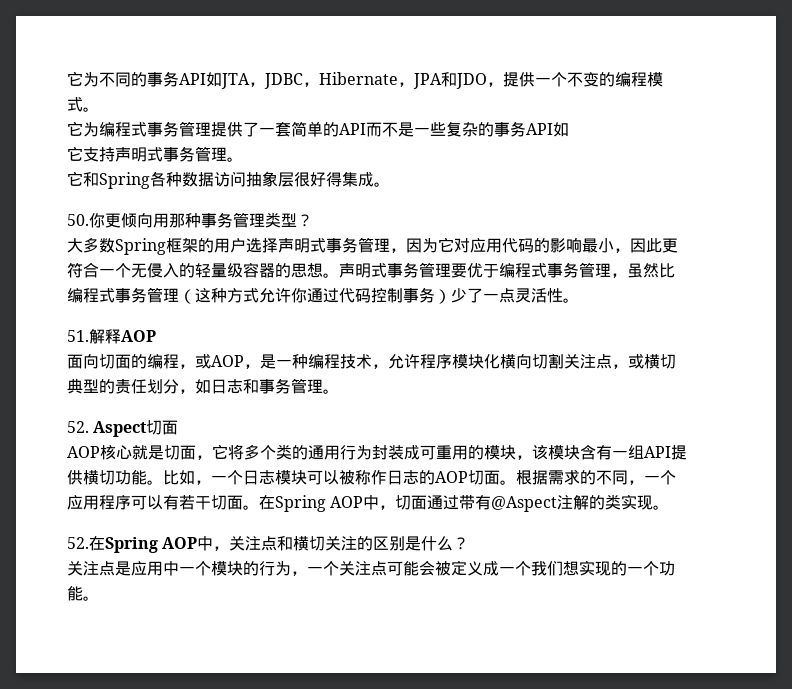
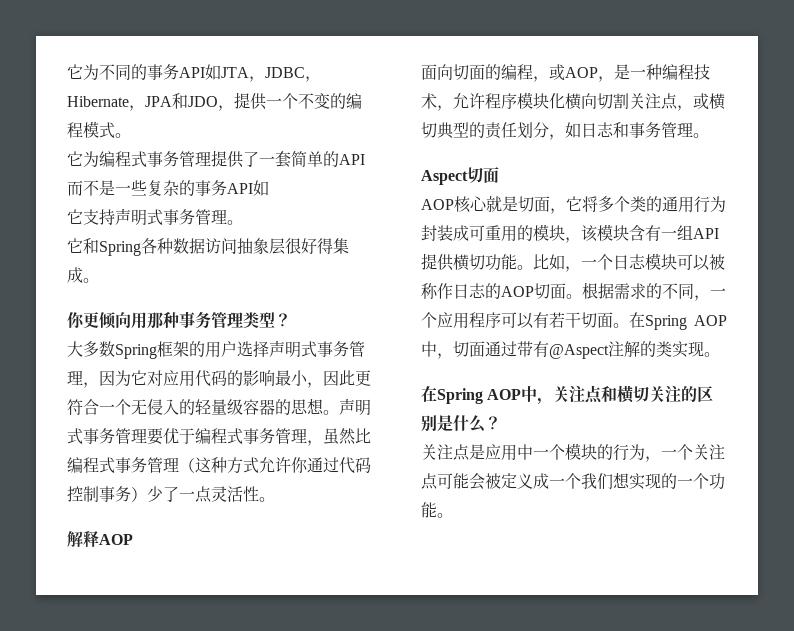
[67,214,89,226] 50. -> (99, 280) none
[67,330,89,342] 51. -> (275, 499) none
[67,421,89,433] 52. -> (709, 135) none
[67,537,89,549] 52. -> (720, 354) none

